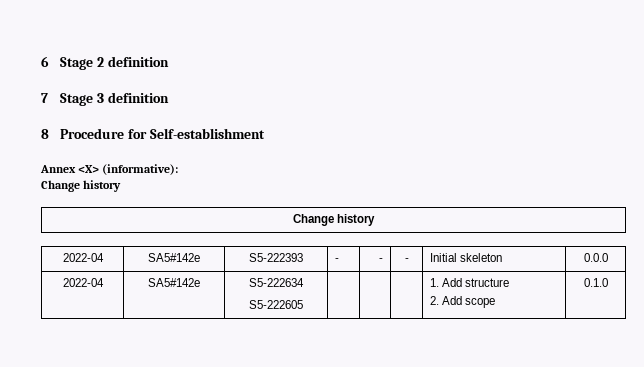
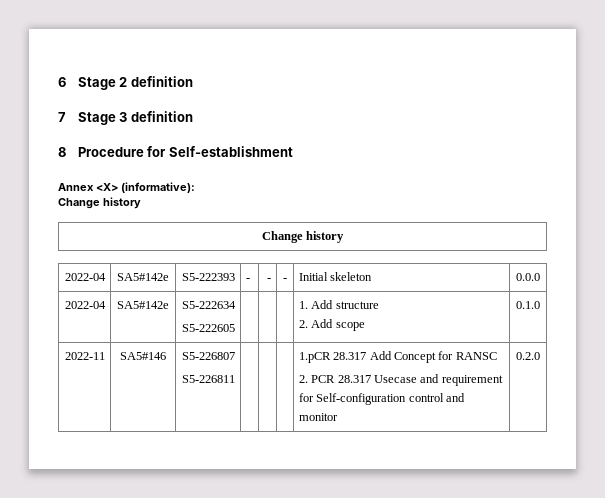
(608, 282) none -> [64,352,105,360] [120,352,166,360] [181,352,235,360] [181,375,235,383] [298,351,497,363] [298,374,503,386] [298,393,465,405] [298,413,338,421] [516,352,540,360] // 2022-11 | SA5#146 | S5-226807 // S5-226811 | | | | 1.pCR 28.317 Add Concept for RANSC // 2. PCR 28.317 Usecase and requirement for Self-configuration control and monitor | 0.2.0

